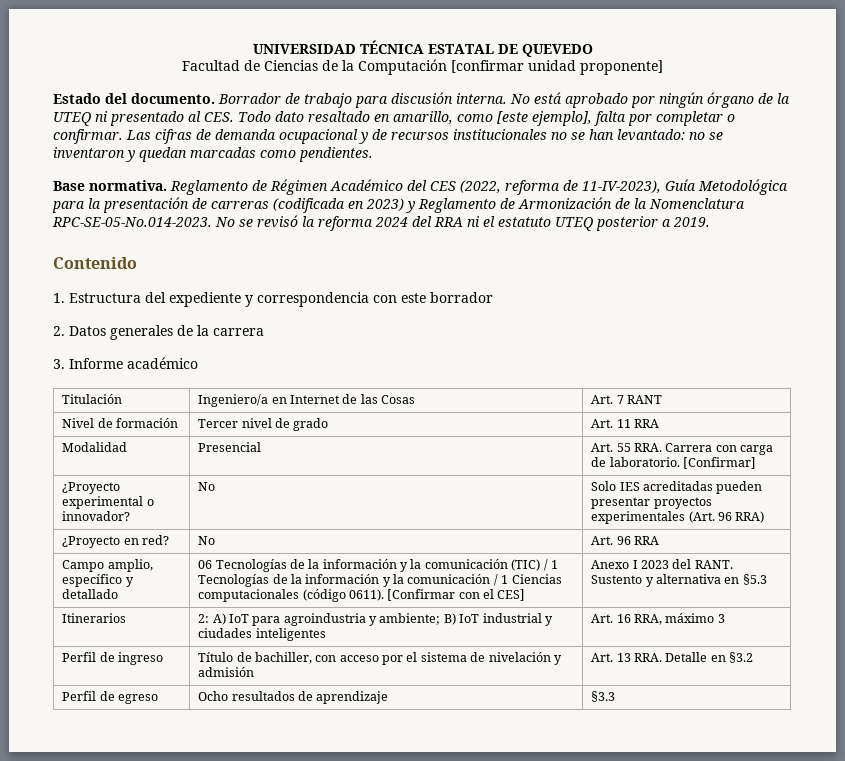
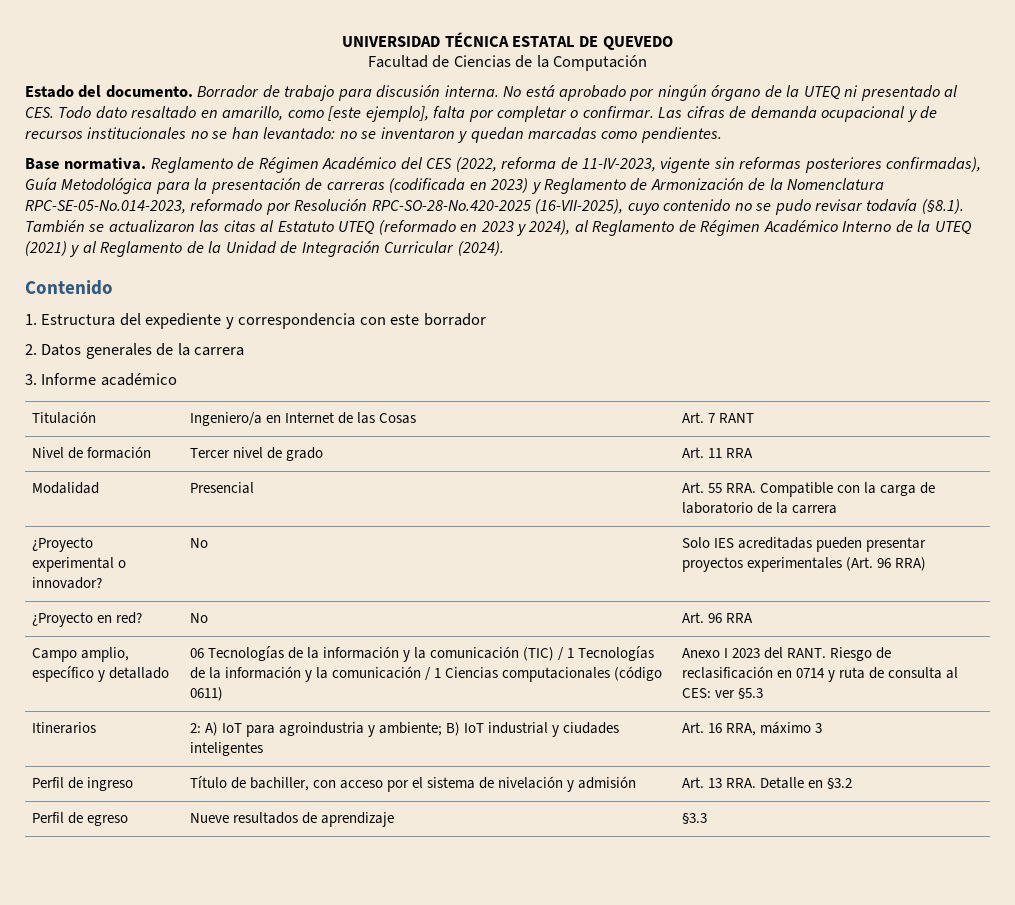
[451,60,663,75] [confirmar unidad proponente] -> (648, 63) none
[582,180,661,194] 11-IV-2023), -> [582,157,982,173] 11-IV-2023, vigente sin reformas posteriores confirmadas),
[52,215,710,231] RPC-SE-05-No.014-2023. No se revisó la reforma 2024 del RRA ni el estatuto UTEQ posterior a 2019. -> [25,198,964,215] [25,220,971,236] [25,241,504,257] RPC-SE-05-No.014-2023, reformado por Resolución RPC-SO-28-No.420-2025 (16-VII-2025), cuyo contenido no se pudo revisar todavía (§8.1). También se actualizaron las citas al Estatuto UTEQ (reformado en 2023 y 2024), al Reglamento de Régimen Académico Interno de la UTEQ (2021) y al Reglamento de la Unidad de Integración Curricular (2024).
[665,443,774,455] [591,457,756,469] Carrera con carga de laboratorio. [Confirmar] -> [760,482,936,497] [681,502,838,514] Compatible con la carga de laboratorio de la carrera
[348,589,526,601] 0611). [Confirmar con el CES] -> [189,687,223,701] 0611)
[591,574,740,587] Sustento y alternativa en -> [830,647,892,661] [681,666,959,682] [681,688,735,698] Riesgo de reclasificación en 0714 y ruta de consulta al CES: ver
[198,691,229,701] Ocho -> [189,813,229,823] Nueve

